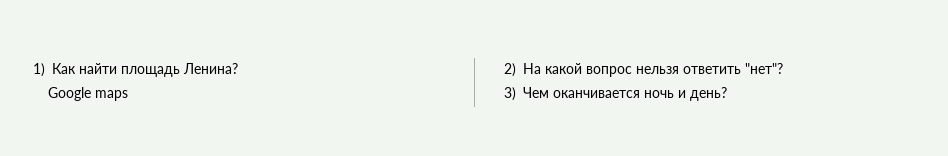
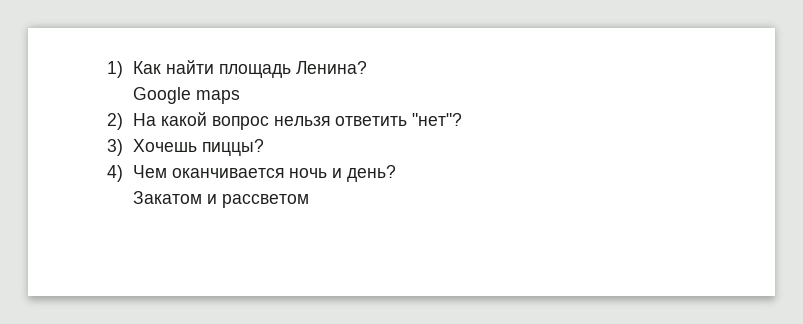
(516, 94) none -> [132,139,264,156] [107,165,124,182] Хочешь пиццы? // 4)
(727, 94) none -> [132,191,309,208] // Закатом и рассветом

